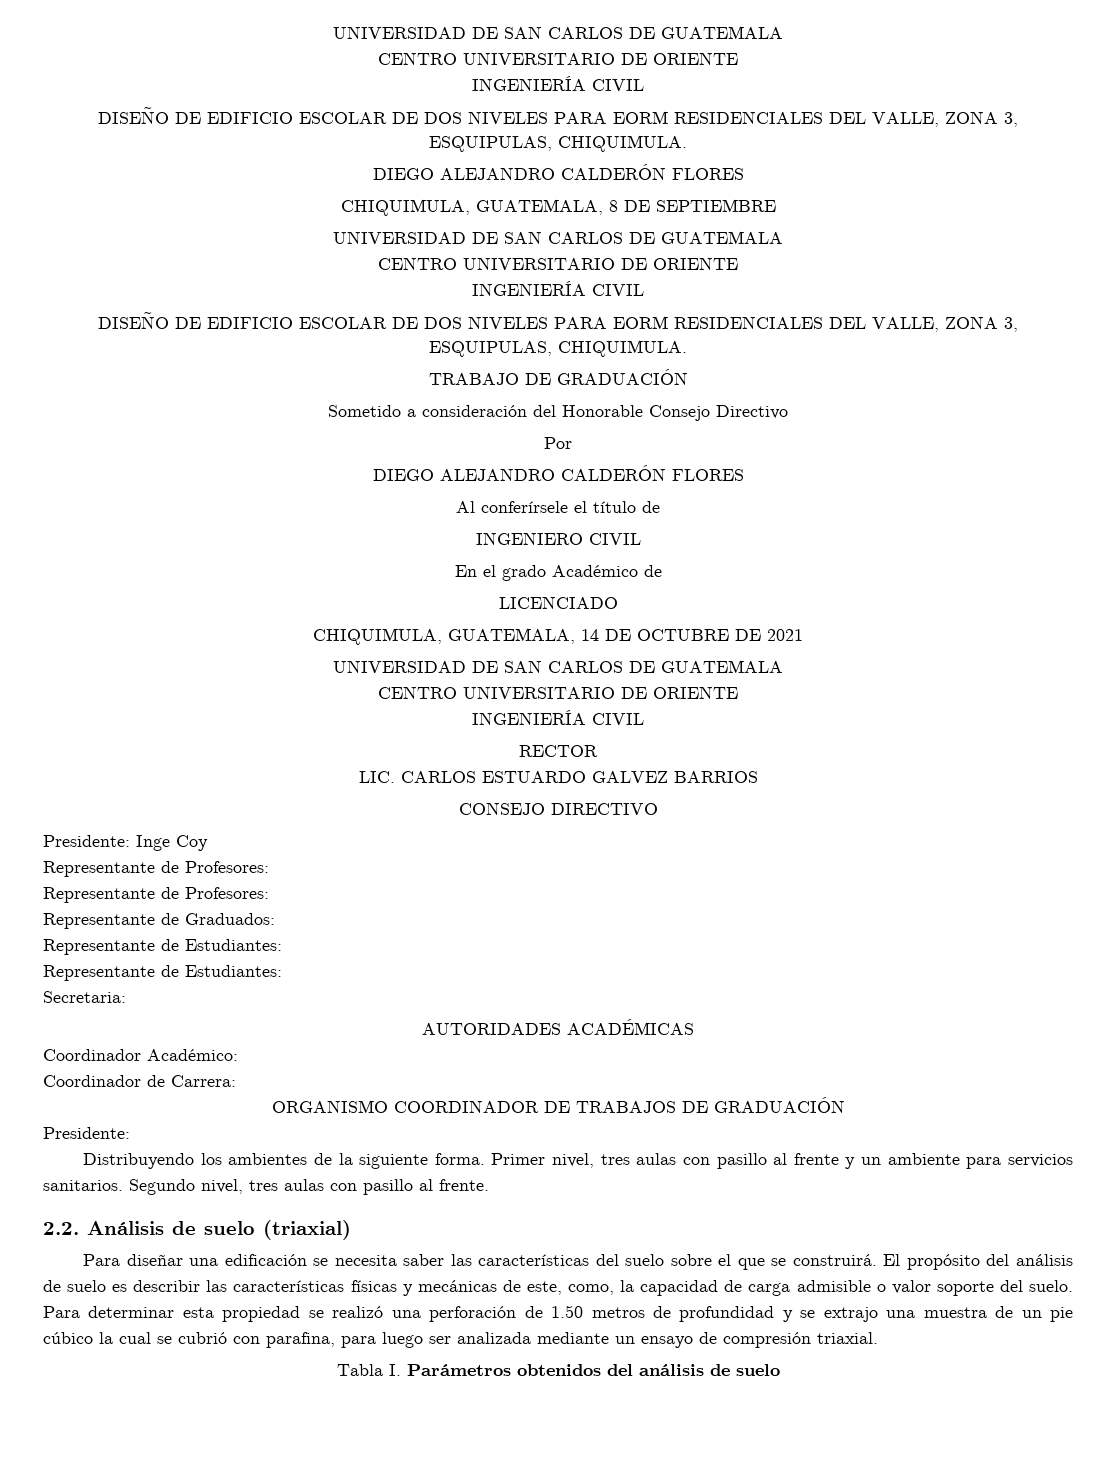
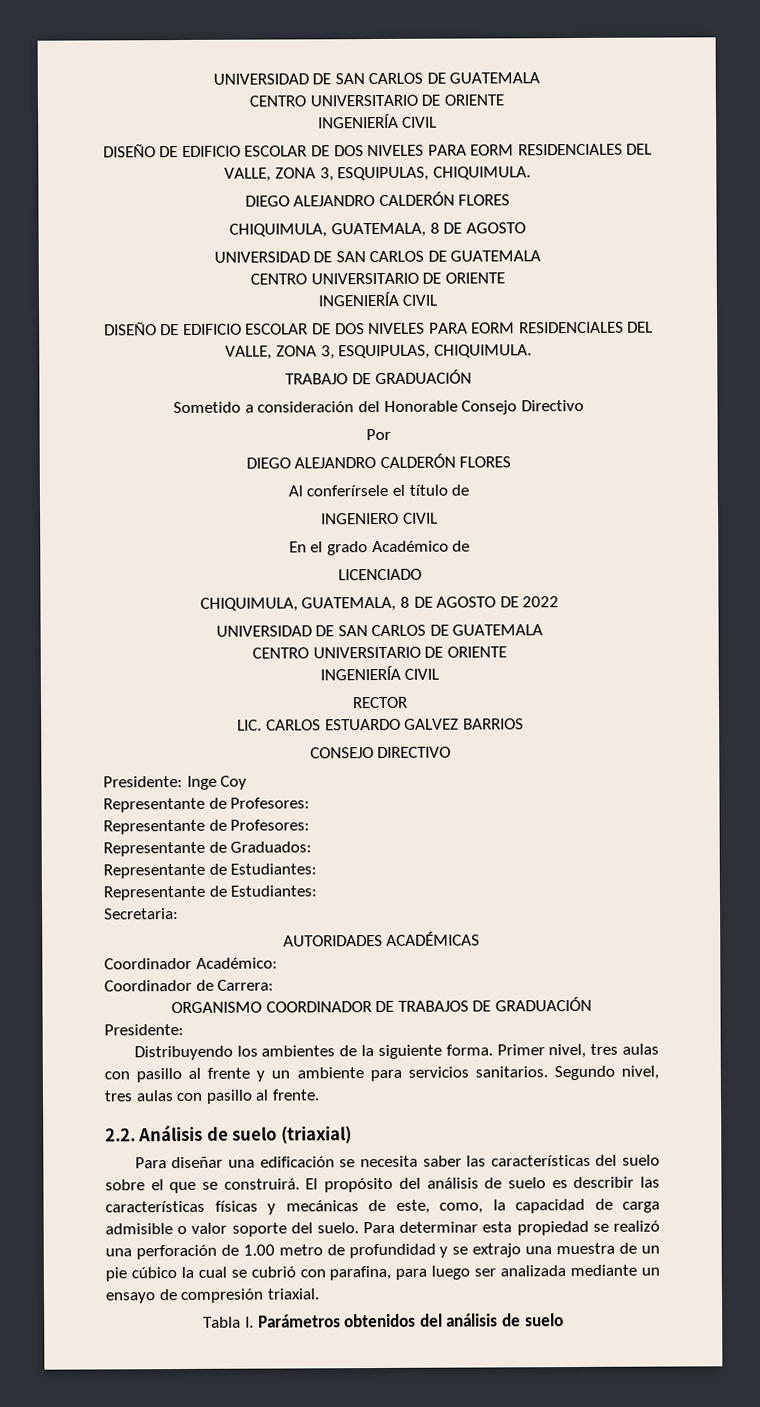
[655,199,776,212] SEPTIEMBRE -> [465,222,526,234] AGOSTO
[581,629,803,641] 14 DE OCTUBRE DE 2021 -> [399,596,560,608] 8 DE AGOSTO DE 2022
[551,1305,645,1318] 1.50 metros -> [242,1244,323,1256] 1.00 metro

